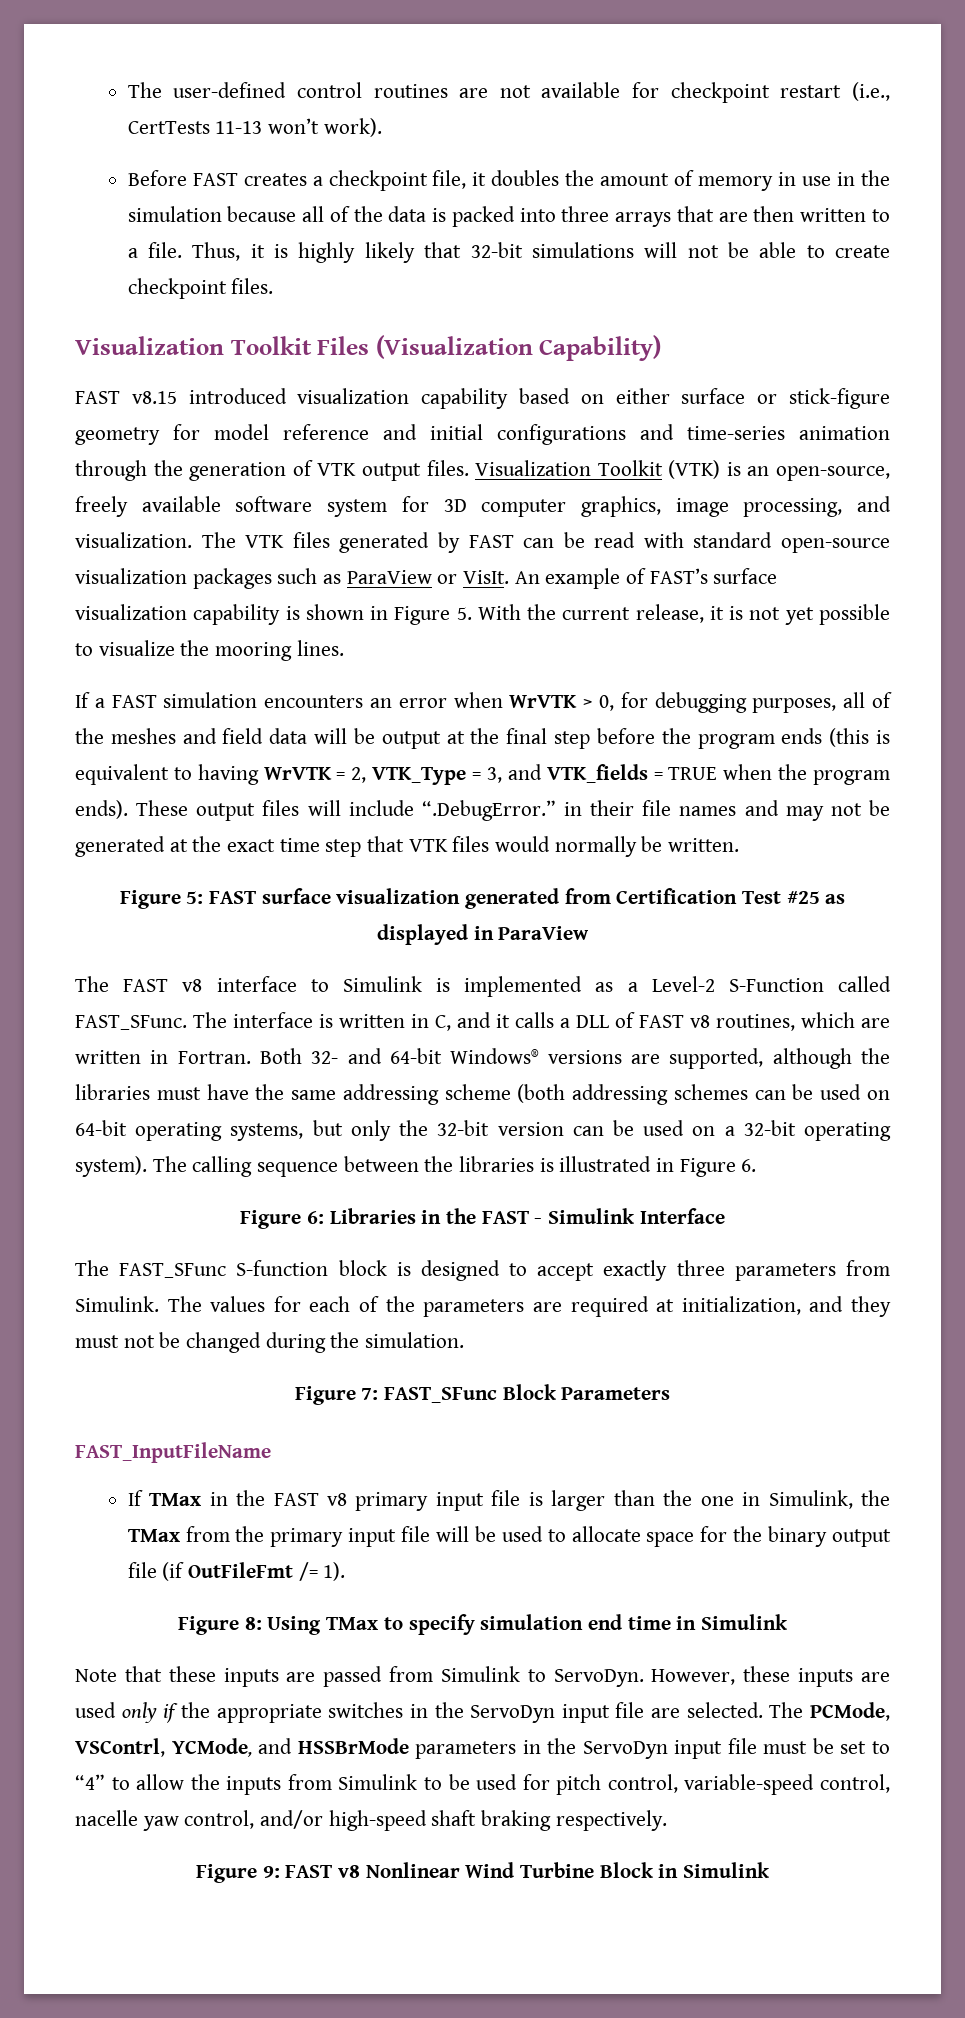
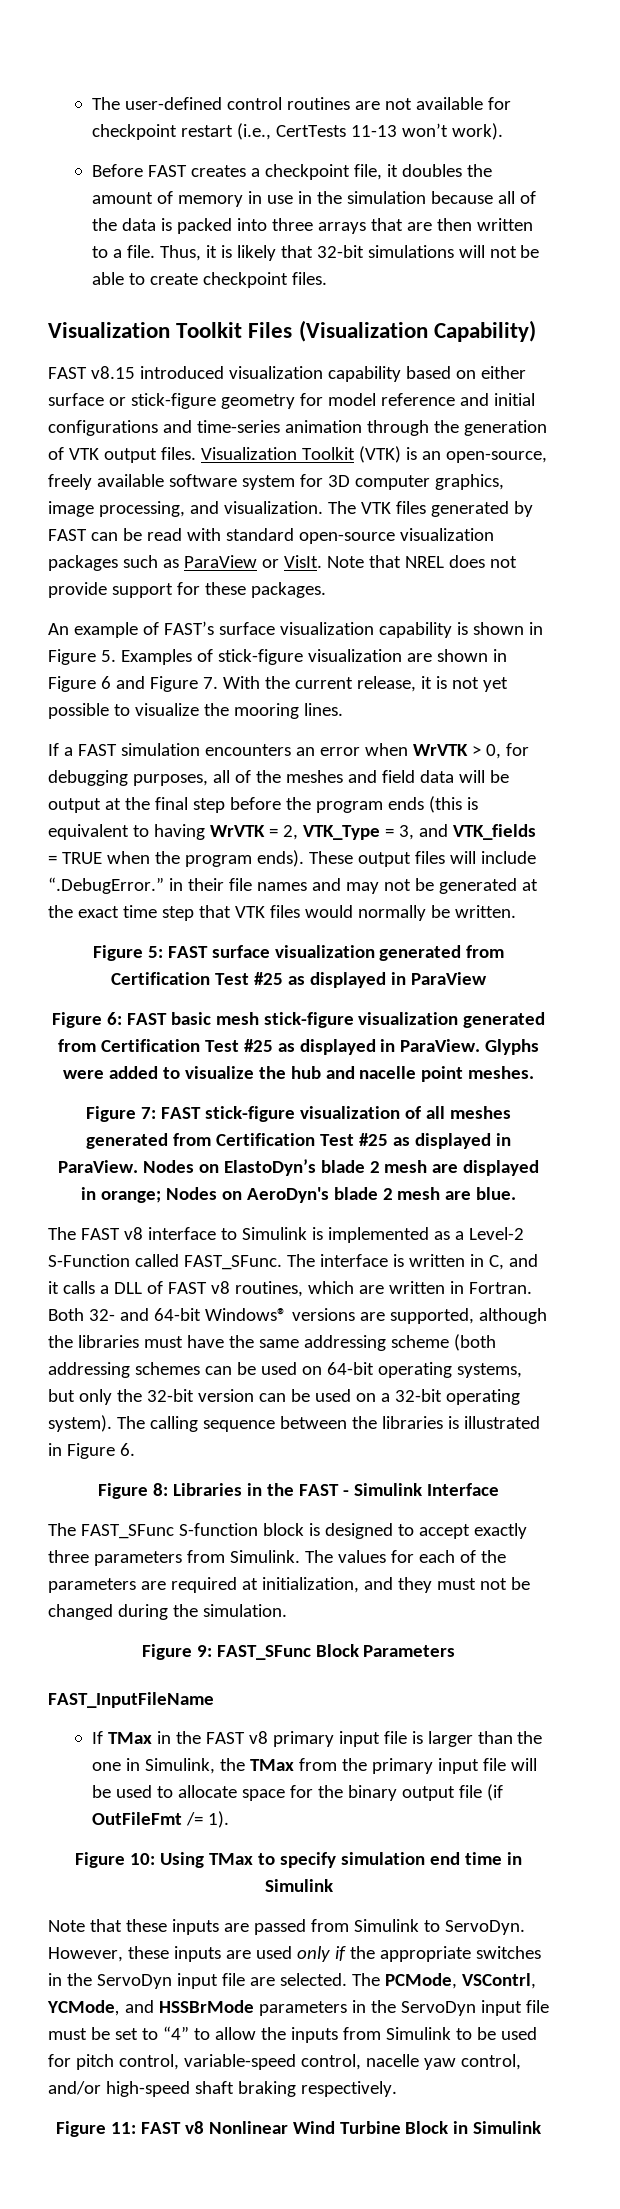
[298,242,356,263] highly -> (232, 251) none
(510, 577) none -> [326,555,517,568] [48,582,326,598] Note that NREL does not provide support for these packages. //
(472, 613) none -> [120,649,507,665] [48,676,218,692] Examples of stick-figure visualization are shown in Figure 6 and Figure 7.
(590, 933) none -> [51,1012,546,1028] [57,1039,540,1055] [62,1066,535,1082] [86,1106,511,1122] [86,1133,511,1149] [57,1159,540,1176] [80,1187,517,1203] // Figure 6: FAST basic mesh stick-figure visualization generated from Certification Test #25 as displayed in ParaView. Glyphs were added to visualize the hub and nacelle point meshes. // Figure 7: FAST stick-figure visualization of all meshes generated from Certification Test #25 as displayed in ParaView. Nodes on ElastoDyn’s blade 2 mesh are displayed in orange; Nodes on AeroDyn's blade 2 mesh are blue.
[306,1211,324,1224] 6: -> [153,1483,169,1496] 8:
[361,1388,379,1400] 7: -> [196,1645,212,1657] 9:
[244,1617,262,1630] 8: -> [130,1853,156,1865] 10:
[262,1866,280,1878] 9: -> [110,2122,136,2134] 11:

